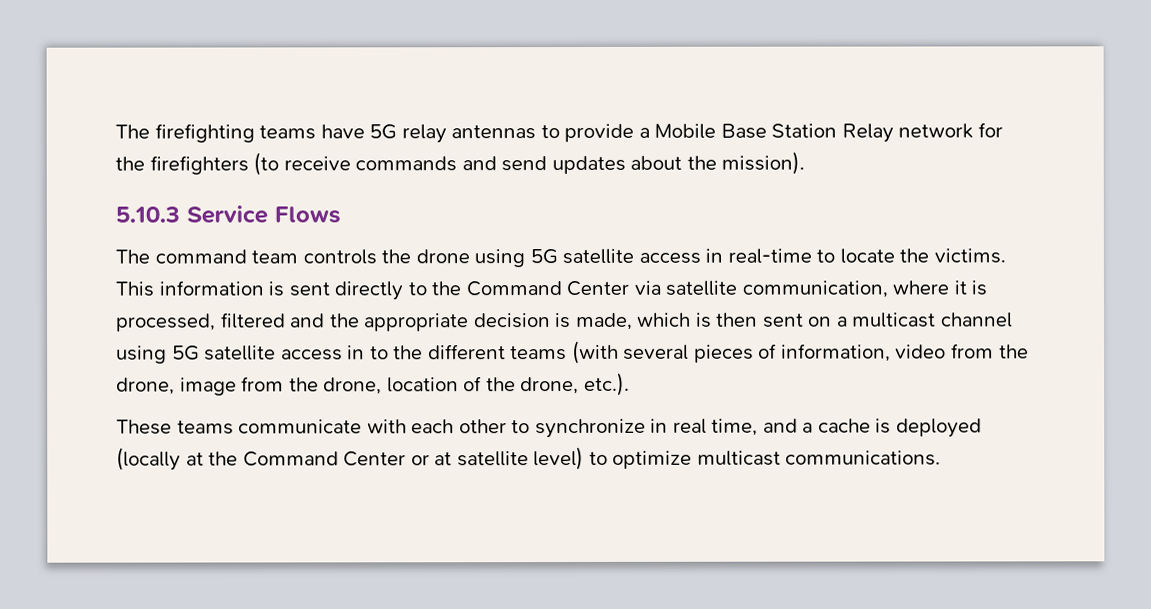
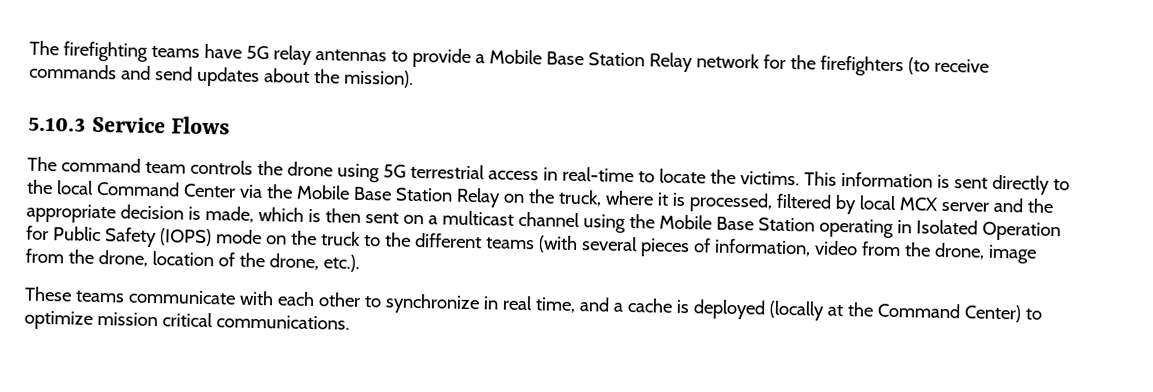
[562,248,635,265] satellite -> [409,163,485,180] terrestrial
(462, 288) none -> [55,180,94,195] local
[665,280,888,298] satellite communication, -> [265,184,602,208] the Mobile Base Station Relay on the truck,
(286, 320) none -> [834,194,989,215] by local MCX server
[171,345,366,361] 5G satellite access in -> [628,213,1061,242] [26,225,361,248] the Mobile Base Station operating in Isolated Operation for Public Safety (IOPS) mode on the truck
[343,446,781,471] Center or at satellite level) to optimize multicast -> [963,304,1042,323] [24,310,213,330] Center) to optimize mission critical

